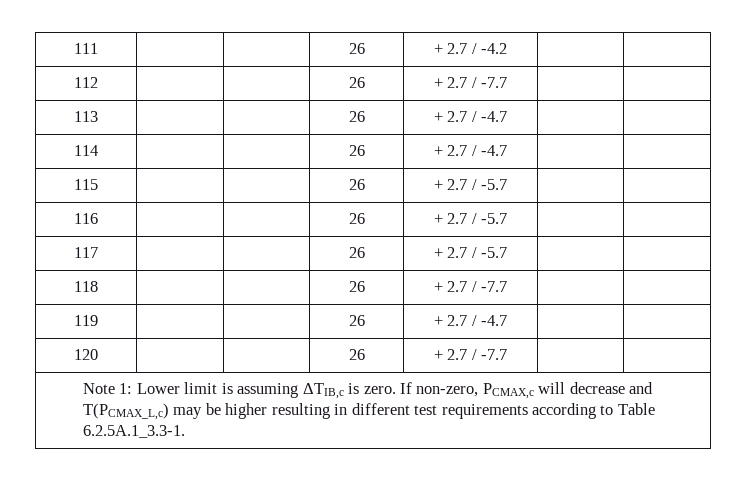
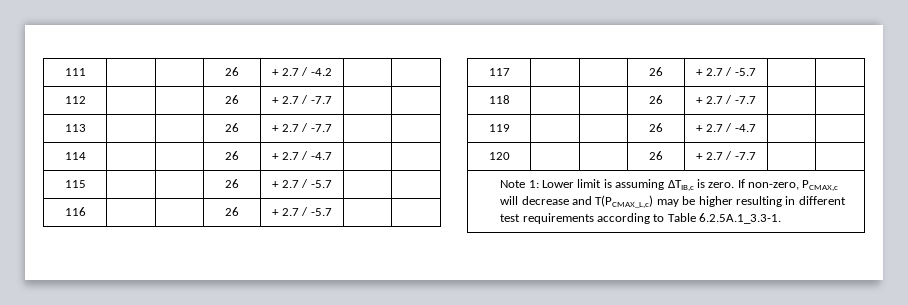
[481,111,508,122] -4.7 -> [310,124,332,132] -7.7

